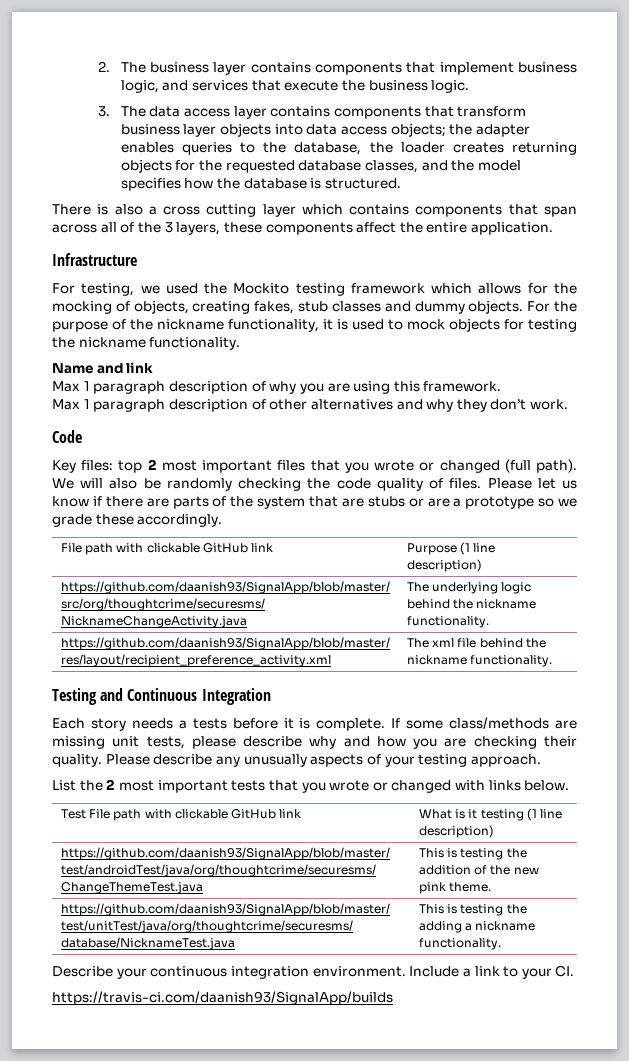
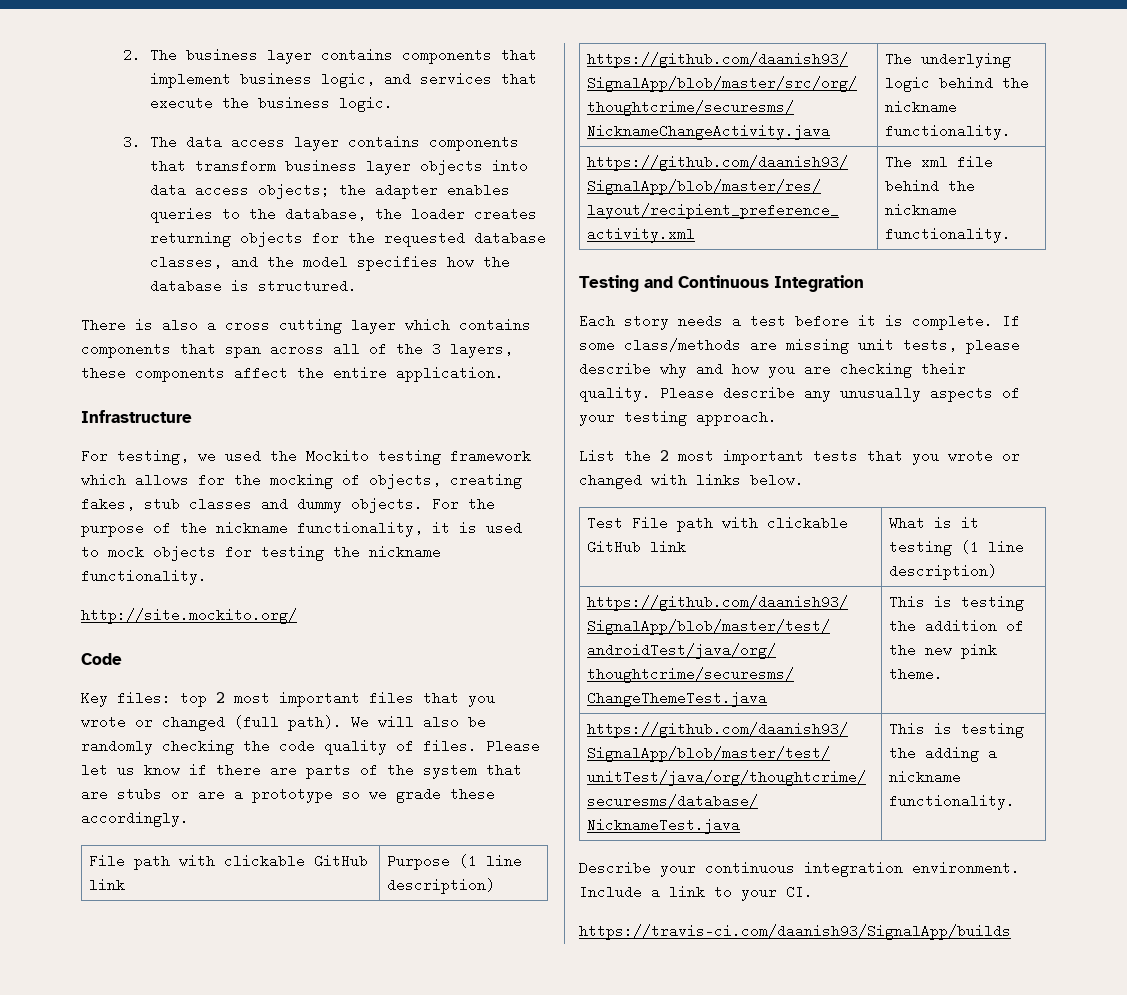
[52,362,154,374] [52,381,502,394] [52,399,569,412] Name and link // Max 1 paragraph description of why you are using this framework. // Max 1 paragraph description of other alternatives and why they don’t work. -> [81,608,297,624] http://site.mockito.org/
[192,718,227,729] tests -> [750,314,786,328] test

